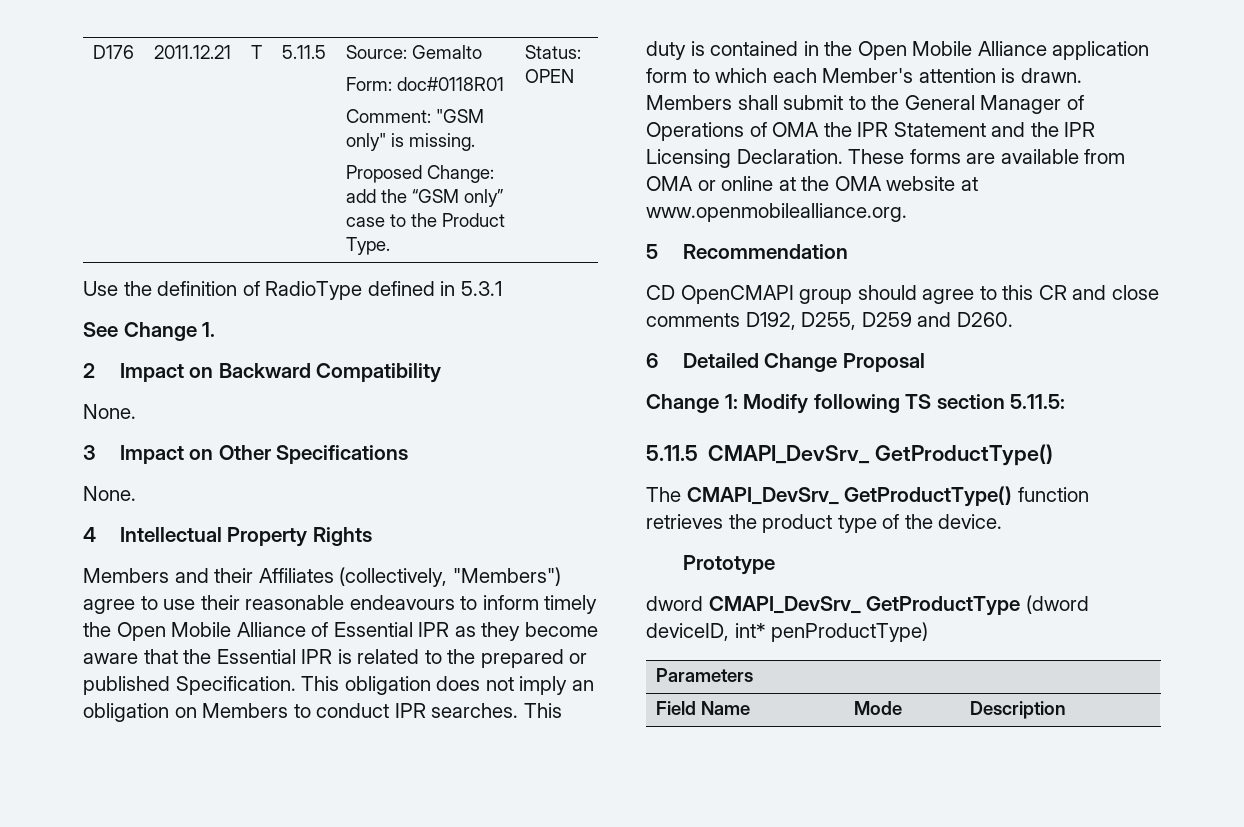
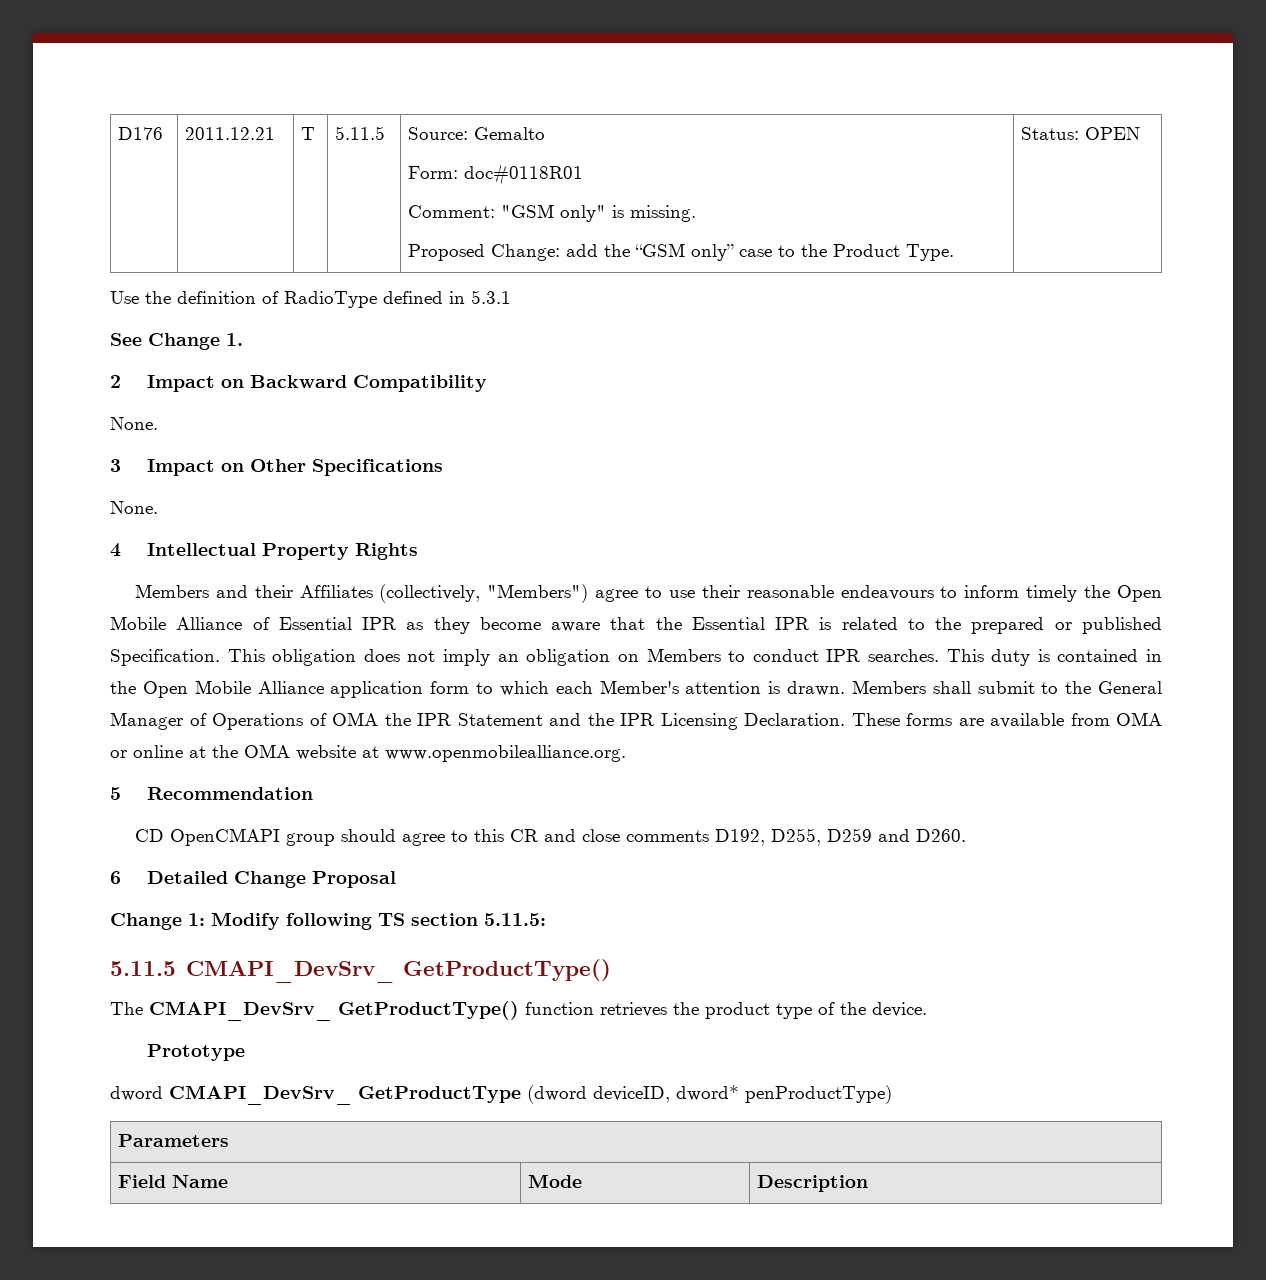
[734,623,766,638] int* -> [676,1085,739,1101] dword*

